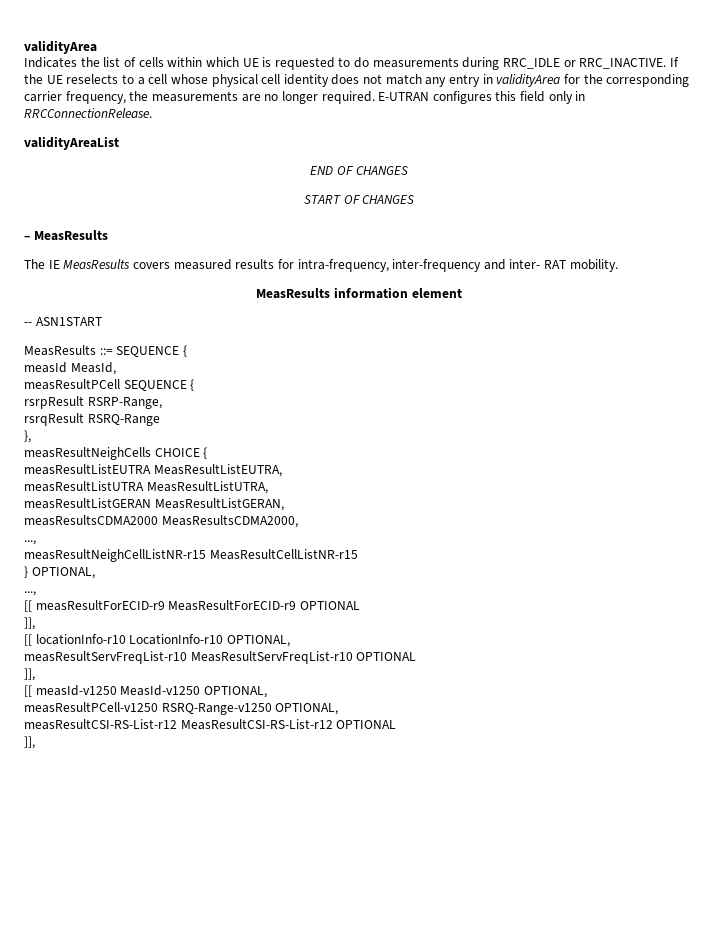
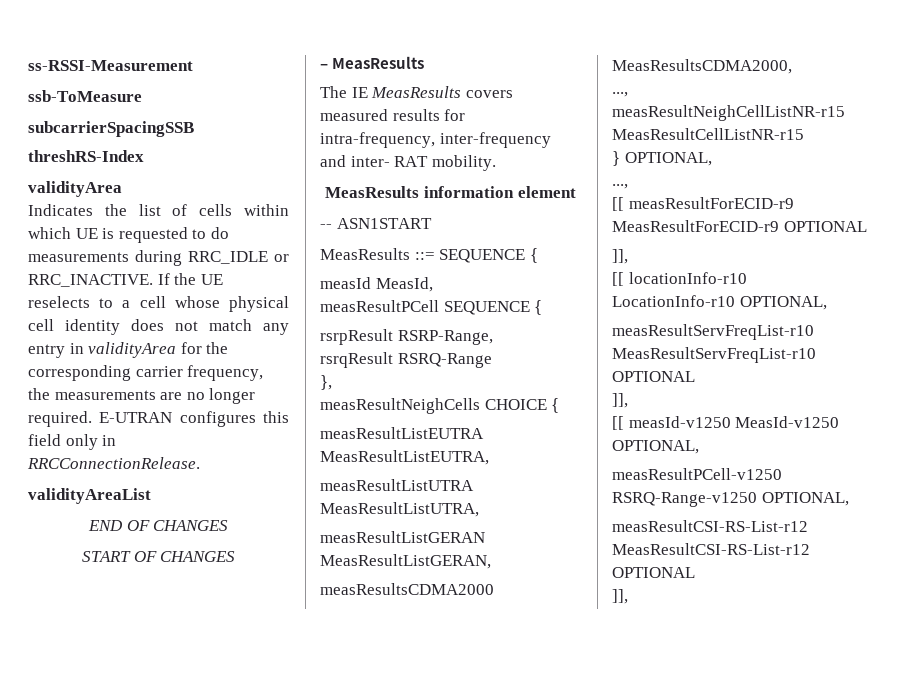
(24, 47) none -> [28,60,193,71] [28,90,142,102] [28,121,194,137] [28,150,144,162] ss-RSSI-Measurement // ssb-ToMeasure // subcarrierSpacingSSB // threshRS-Index //

